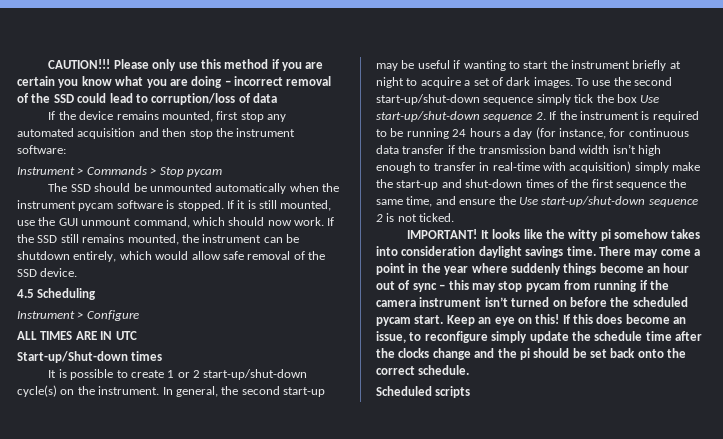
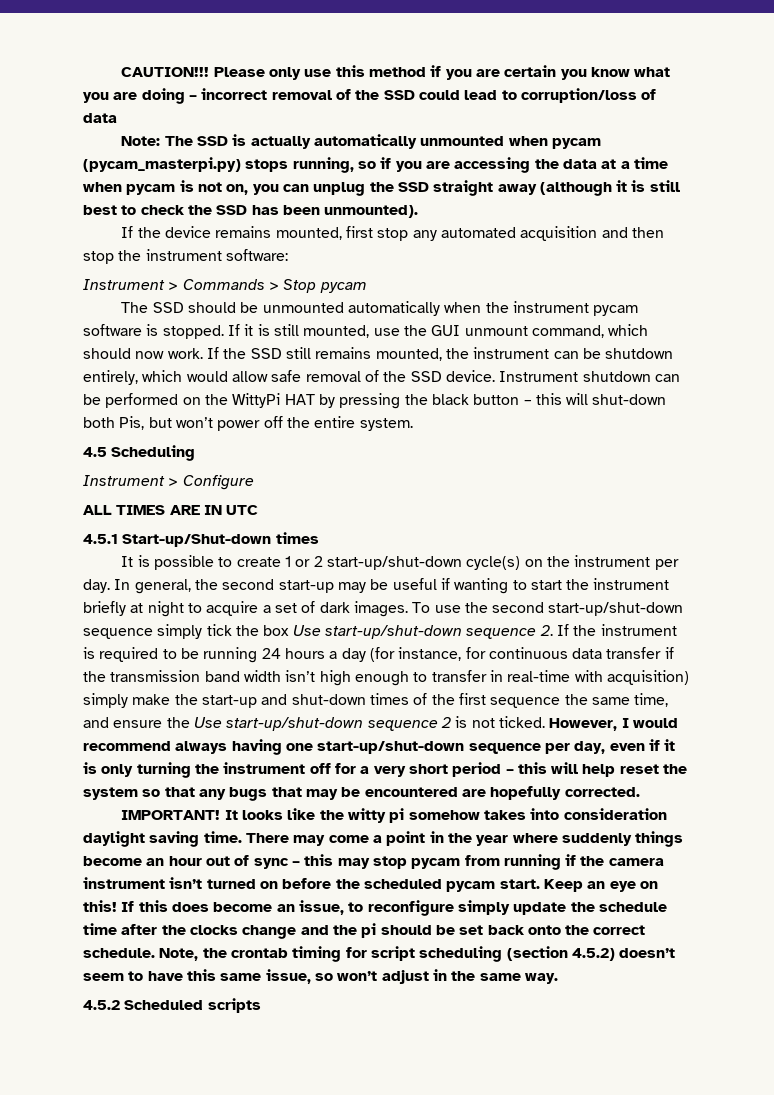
(277, 98) none -> [121,134,602,149] [83,157,668,173] [83,180,680,196] [83,205,419,218] // Note: The SSD is actually automatically unmounted when pycam (pycam_masterpi.py) stops running, so if you are accessing the data at a time when pycam is not on, you can unplug the SSD straight away (although it is still best to check the SSD has been unmounted).
(78, 272) none -> [499,371,680,382] [83,393,667,409] [83,416,413,431] Instrument shutdown can be performed on the WittyPi HAT by pressing the black button – this will shut-down both Pis, but won’t power off the entire system.
(137, 335) none -> [83,534,118,544] 4.5.1
[98,386,160,395] instrument. -> [574,555,679,570] [83,579,110,593] instrument per day.
(455, 217) none -> [549,718,678,731] [83,739,676,755] [83,762,688,778] [83,786,640,801] However, I would recommend always having one start-up/shut-down sequence per day, even if it is only turning the instrument off for a very short period – this will help reset the system so that any bugs that may be encountered are hopefully corrected.
[525,246,564,258] savings -> [149,831,200,847] saving
(470, 370) // -> [159,946,676,962] [83,969,558,984] [83,1000,120,1010] Note, the crontab timing for script scheduling (section 4.5.2) doesn’t seem to have this same issue, so won’t adjust in the same way. // 4.5.2

